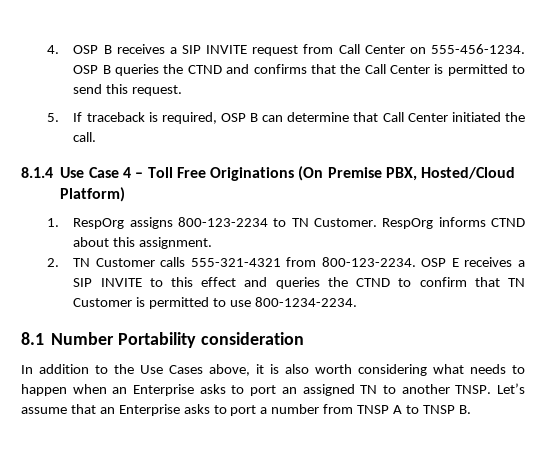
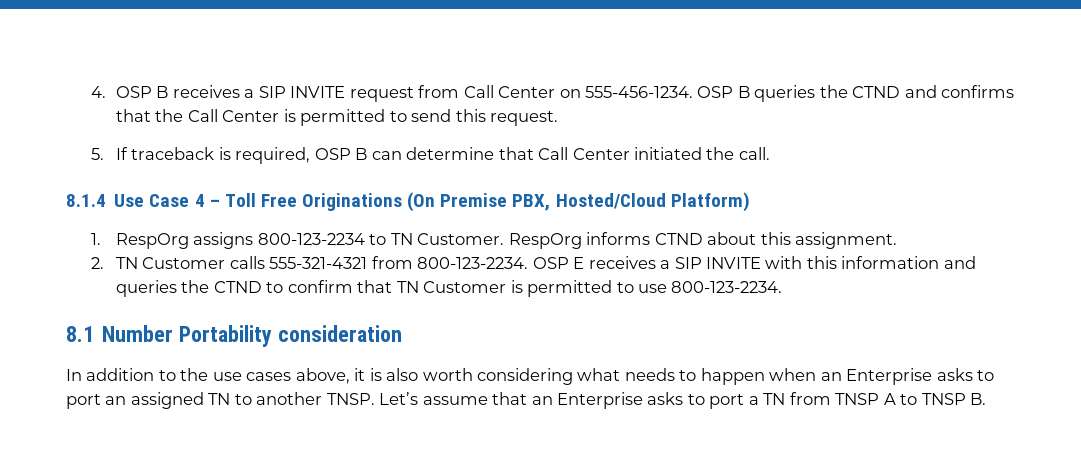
[149,277,237,287] to this effect -> [765,256,940,269] with this information
[254,297,357,307] 800-1234-2234. -> [671,281,783,293] 800-123-2234.
[140,365,203,374] Use Cases -> [212,372,292,381] use cases
[271,404,320,414] number -> [763,393,786,405] TN

